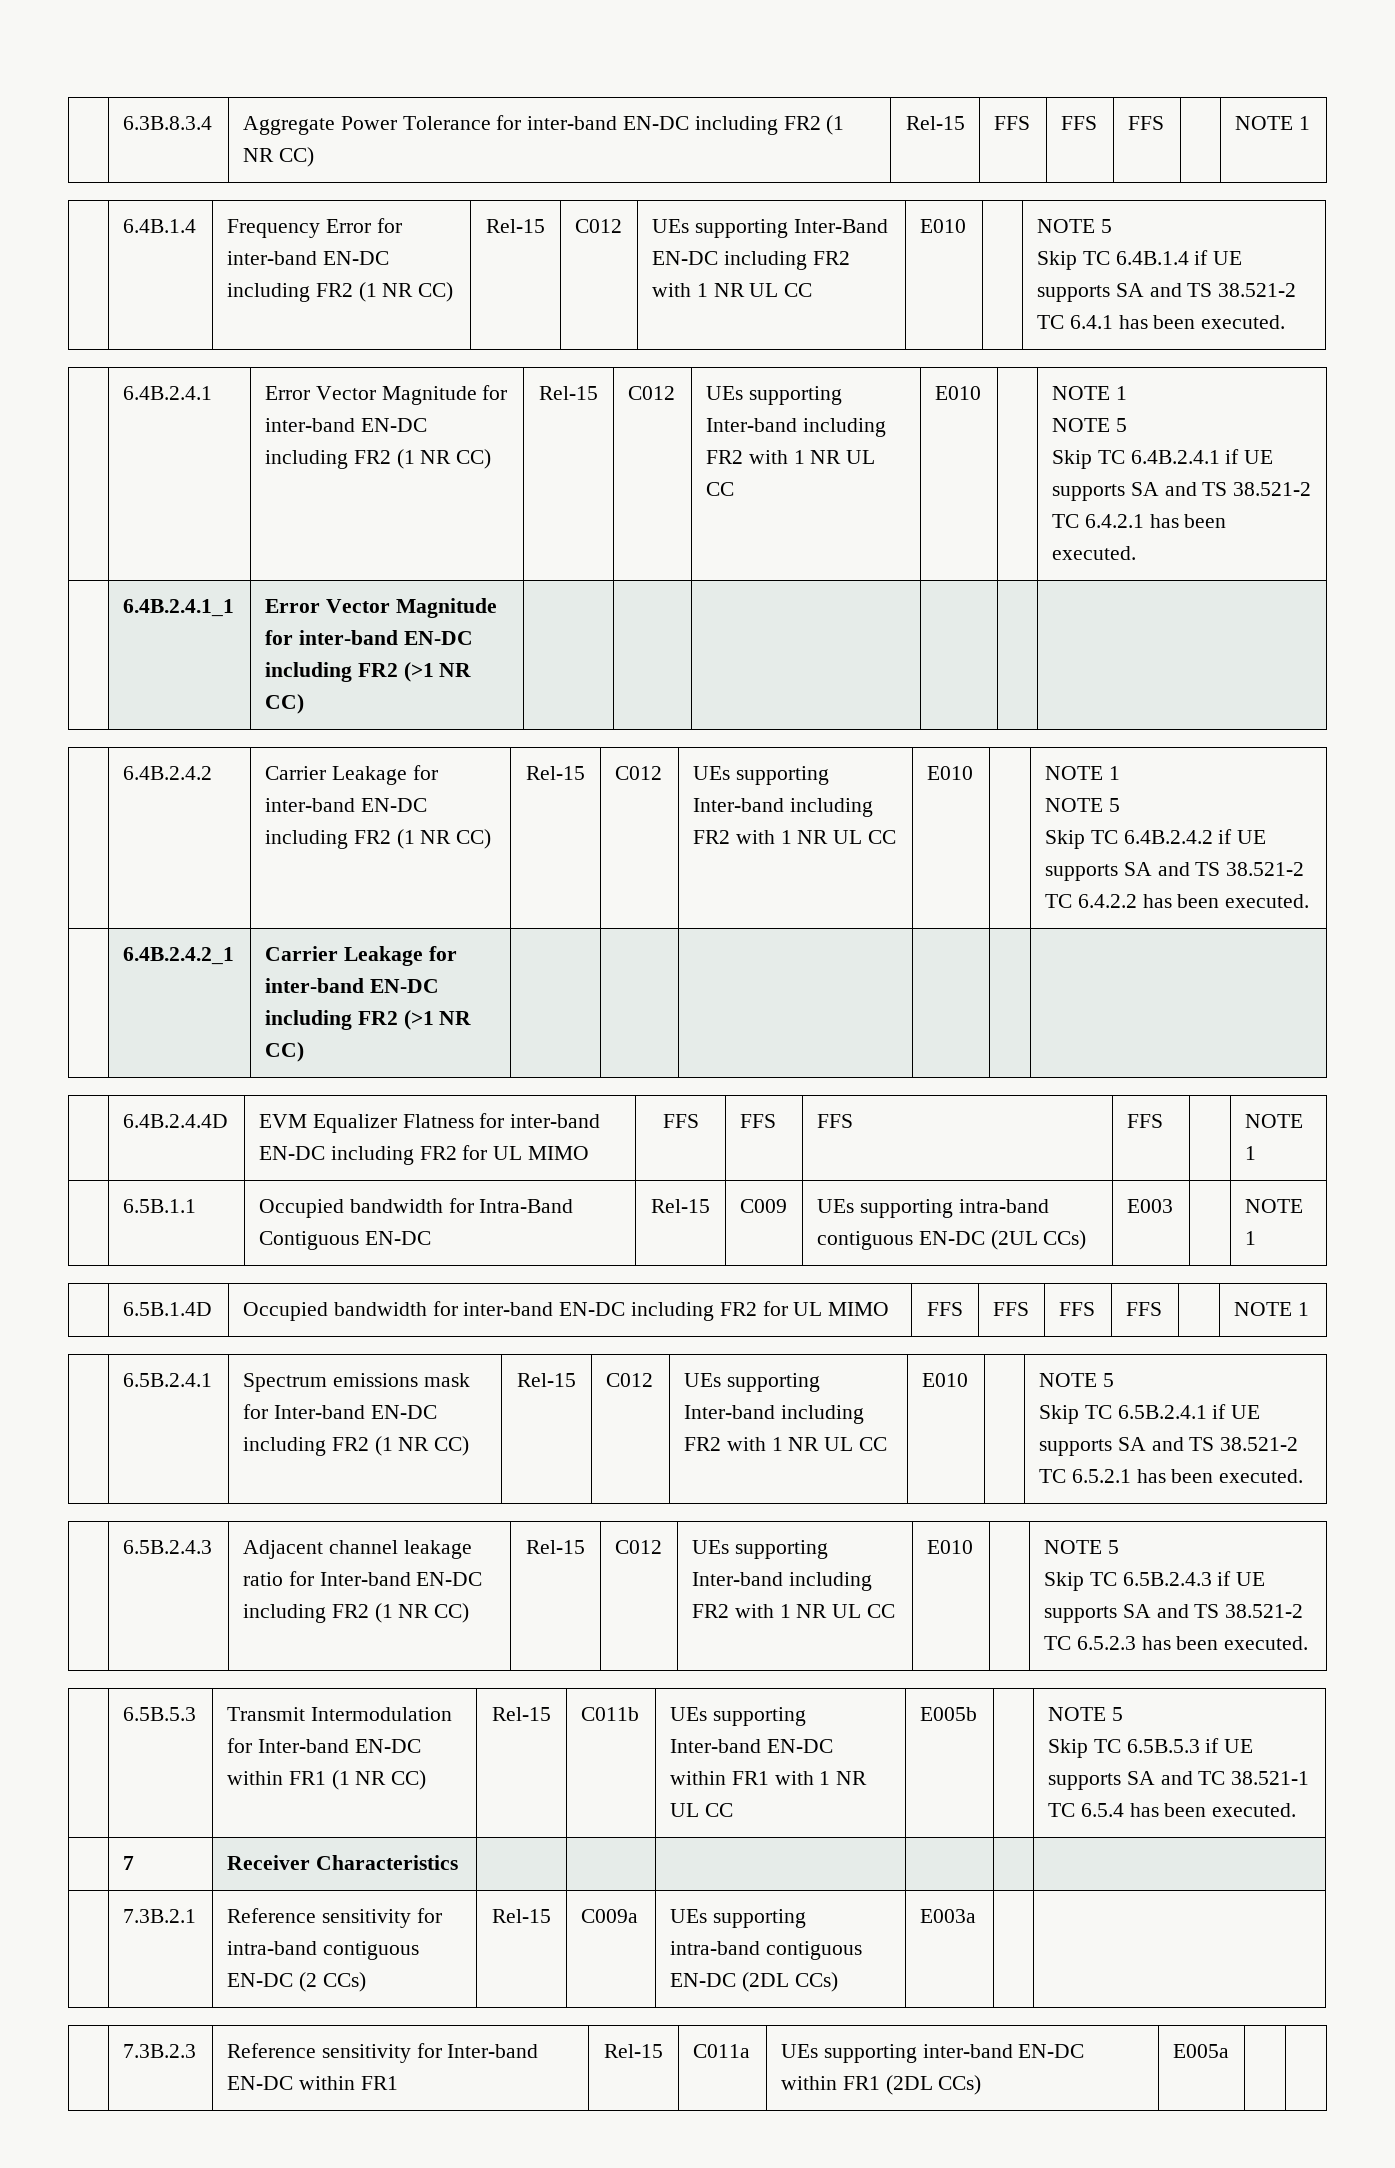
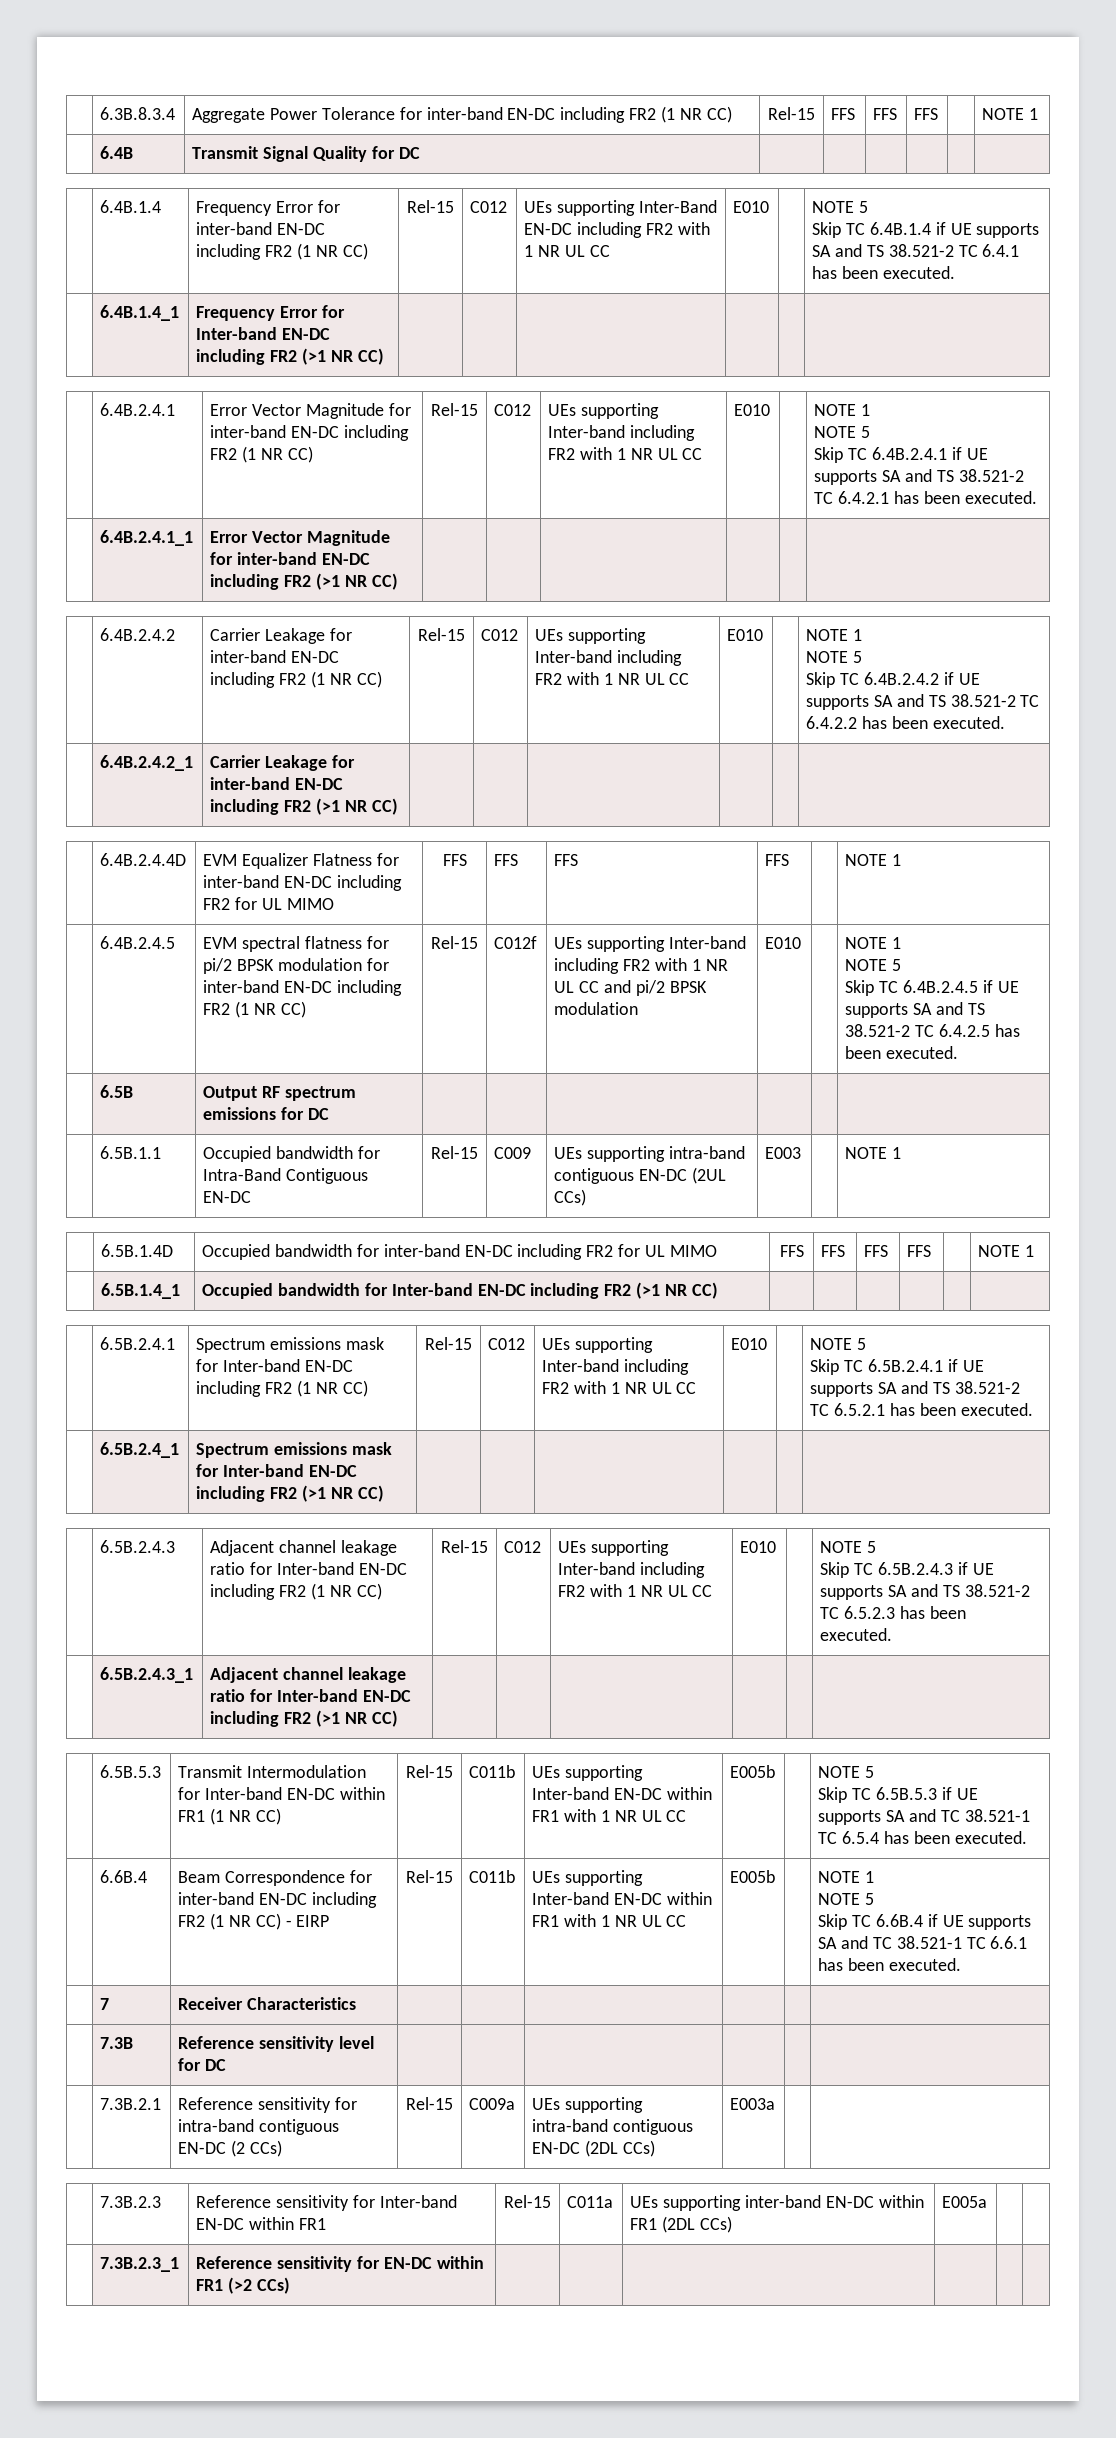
(1310, 123) none -> [100,146,134,159] [192,146,420,162] // | 6.4B | Transmit Signal Quality for DC | | | | | |
(1286, 322) none -> [100,305,180,321] [196,305,345,321] [196,327,330,340] [196,348,384,365] // | 6.4B.1.4_1 | Frequency Error for Inter-band EN-DC including FR2 (>1 NR CC) | | | | | |
(1256, 1153) none -> [100,936,176,949] [203,936,389,952] [203,958,389,974] [203,980,402,996] [203,1001,306,1018] [431,936,478,949] [494,936,538,949] [554,936,746,952] [554,958,728,974] [554,980,707,996] [554,1002,639,1015] [765,937,802,949] [845,937,901,949] [845,959,901,971] [845,980,1019,996] [845,1002,985,1018] [845,1024,1020,1037] [845,1046,958,1059] [100,1085,134,1098] [203,1086,356,1101] [203,1107,329,1120] // | 6.4B.2.4.5 | EVM spectral flatness for pi/2 BPSK modulation for inter-band EN-DC including FR2 (1 NR CC) | Rel-15 | C012f | UEs supporting Inter-band including FR2 with 1 NR UL CC and pi/2 BPSK modulation | E010 | | NOTE 1 // NOTE 5 // Skip TC 6.4B.2.4.5 if UE supports SA and TS 38.521-2 TC 6.4.2.5 has been executed. // | 6.5B | Output RF spectrum emissions for DC | | | | | |
(1309, 1309) none -> [101,1283,181,1299] [202,1282,718,1299] // | 6.5B.1.4_1 | Occupied bandwidth for Inter-band EN-DC including FR2 (>1 NR CC) | | | | | |
(1304, 1476) none -> [100,1442,180,1458] [196,1442,392,1458] [196,1464,357,1477] [196,1485,384,1502] // | 6.5B.2.4_1 | Spectrum emissions mask for Inter-band EN-DC including FR2 (>1 NR CC) | | | | | |
(1309, 1643) none -> [100,1667,194,1683] [210,1667,406,1683] [210,1689,411,1702] [210,1710,398,1727] // | 6.5B.2.4.3_1 | Adjacent channel leakage ratio for Inter-band EN-DC including FR2 (>1 NR CC) | | | | | |
[122,1856,134,1870] [226,1855,458,1870] 7 | Receiver Characteristics -> [100,1870,148,1883] [178,1870,372,1886] [178,1892,377,1908] [178,1913,330,1930] [406,1870,453,1883] [469,1870,516,1883] [532,1870,643,1886] [532,1892,712,1905] [532,1914,687,1927] [730,1870,776,1883] [818,1871,874,1883] [818,1893,874,1905] [818,1914,1032,1930] [818,1936,1028,1949] [818,1958,961,1971] [100,1998,110,2010] [178,1997,356,2010] [100,2037,134,2049] [178,2036,374,2052] [178,2058,226,2071] 6.6B.4 | Beam Correspondence for inter-band EN-DC including FR2 (1 NR CC) - EIRP | Rel-15 | C011b | UEs supporting Inter-band EN-DC within FR1 with 1 NR UL CC | E005b | | NOTE 1 // NOTE 5 // Skip TC 6.6B.4 if UE supports SA and TC 38.521-1 TC 6.6.1 has been executed. // | 7 | Receiver Characteristics | | | | | | // | 7.3B | Reference sensitivity level for DC
(1229, 2051) none -> [100,2257,180,2272] [196,2256,484,2272] [196,2277,290,2294] // | 7.3B.2.3_1 | Reference sensitivity for EN-DC within FR1 (>2 CCs) | | | | | |

